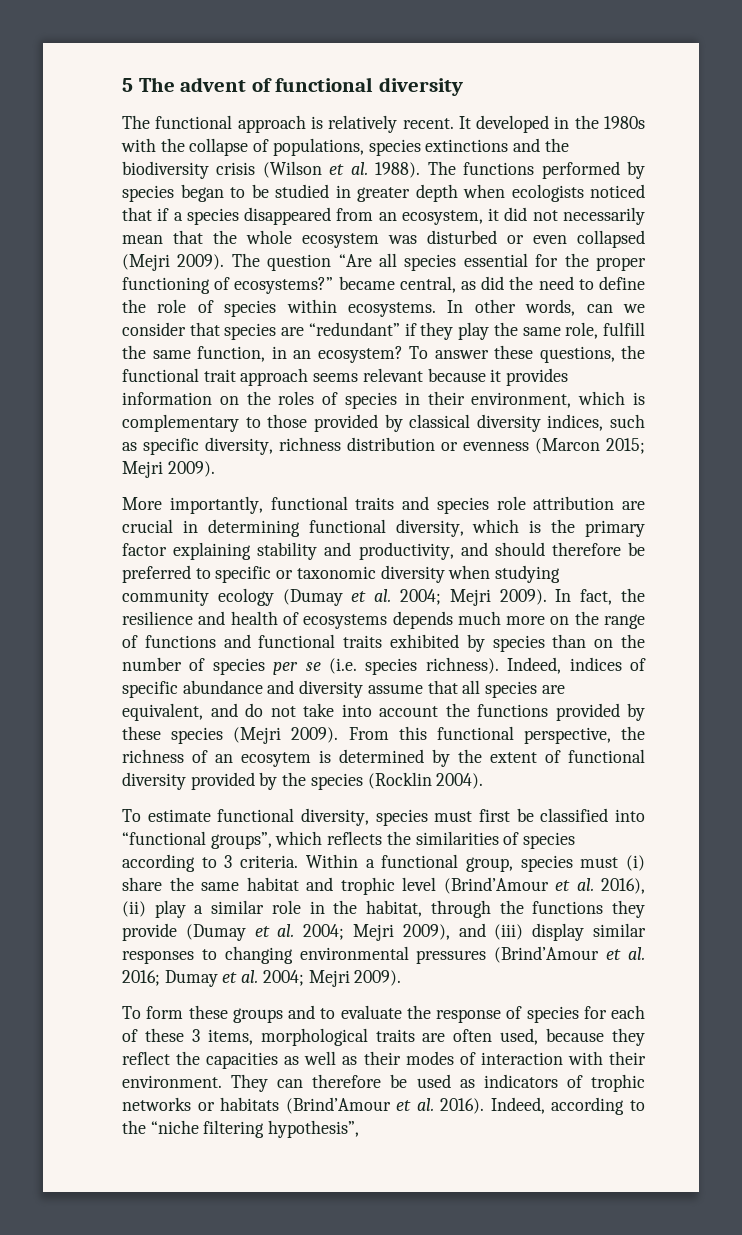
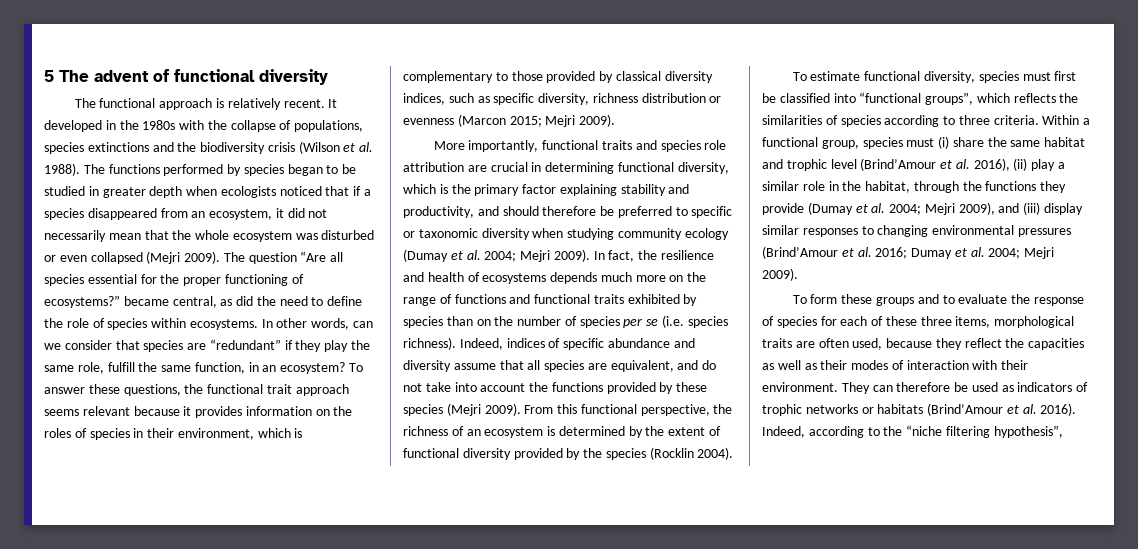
[241,752,311,767] ecosytem -> [484,427,544,438] ecosystem
[224,855,233,868] 3 -> [958,115,990,125] three
[191,1029,200,1042] 3 -> [920,316,952,326] three

